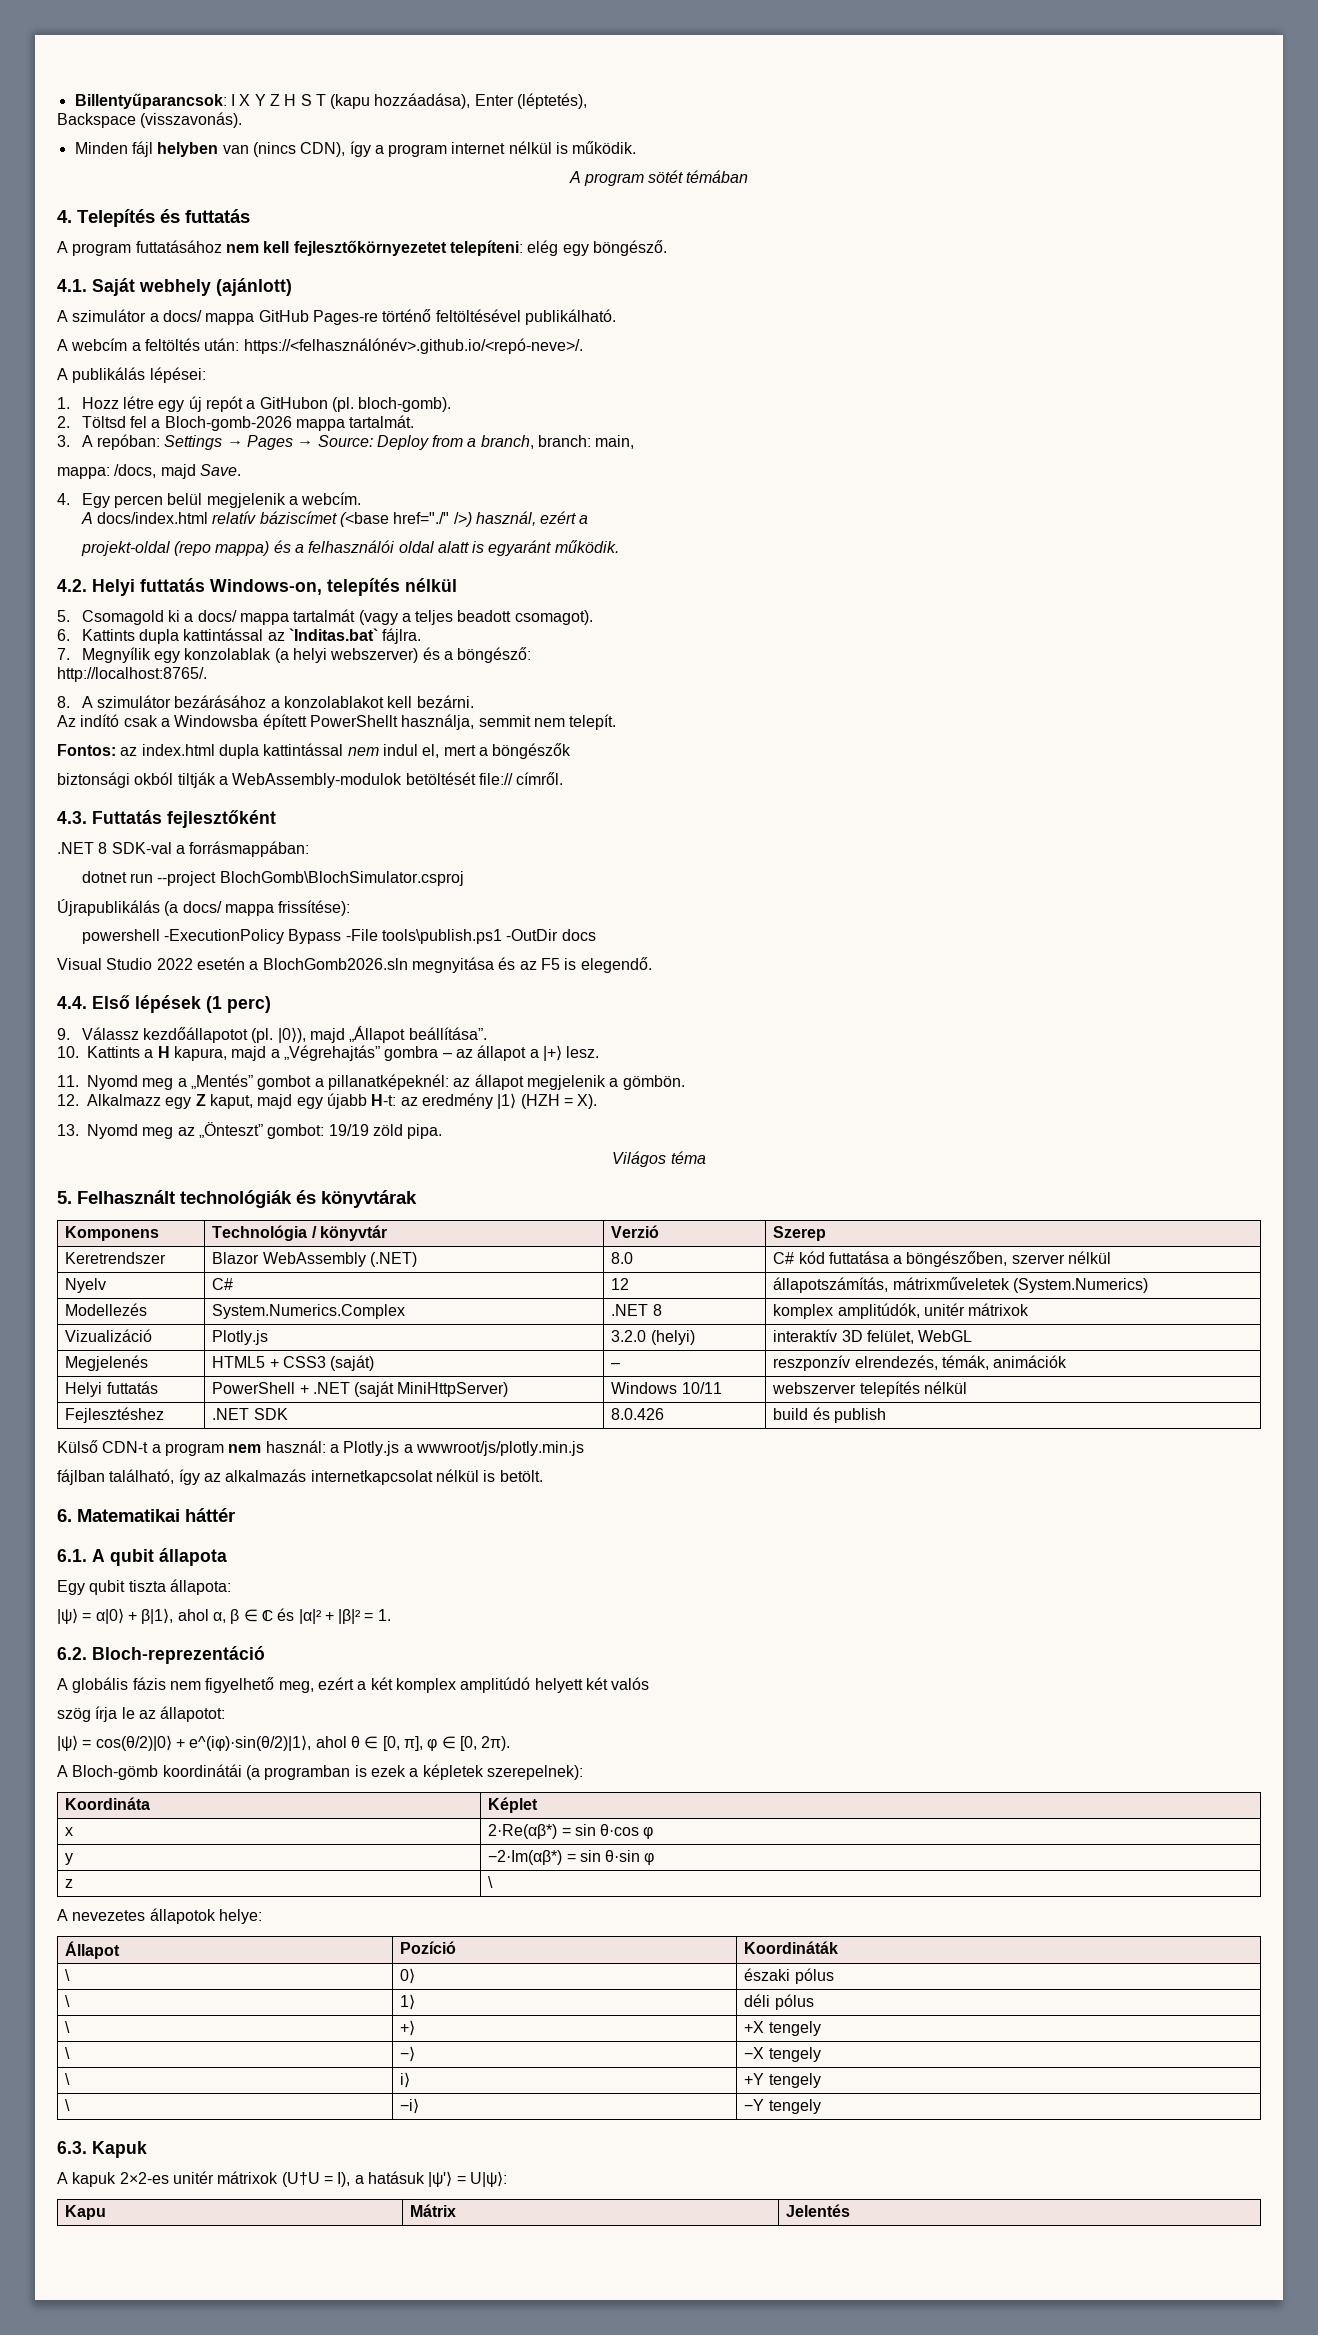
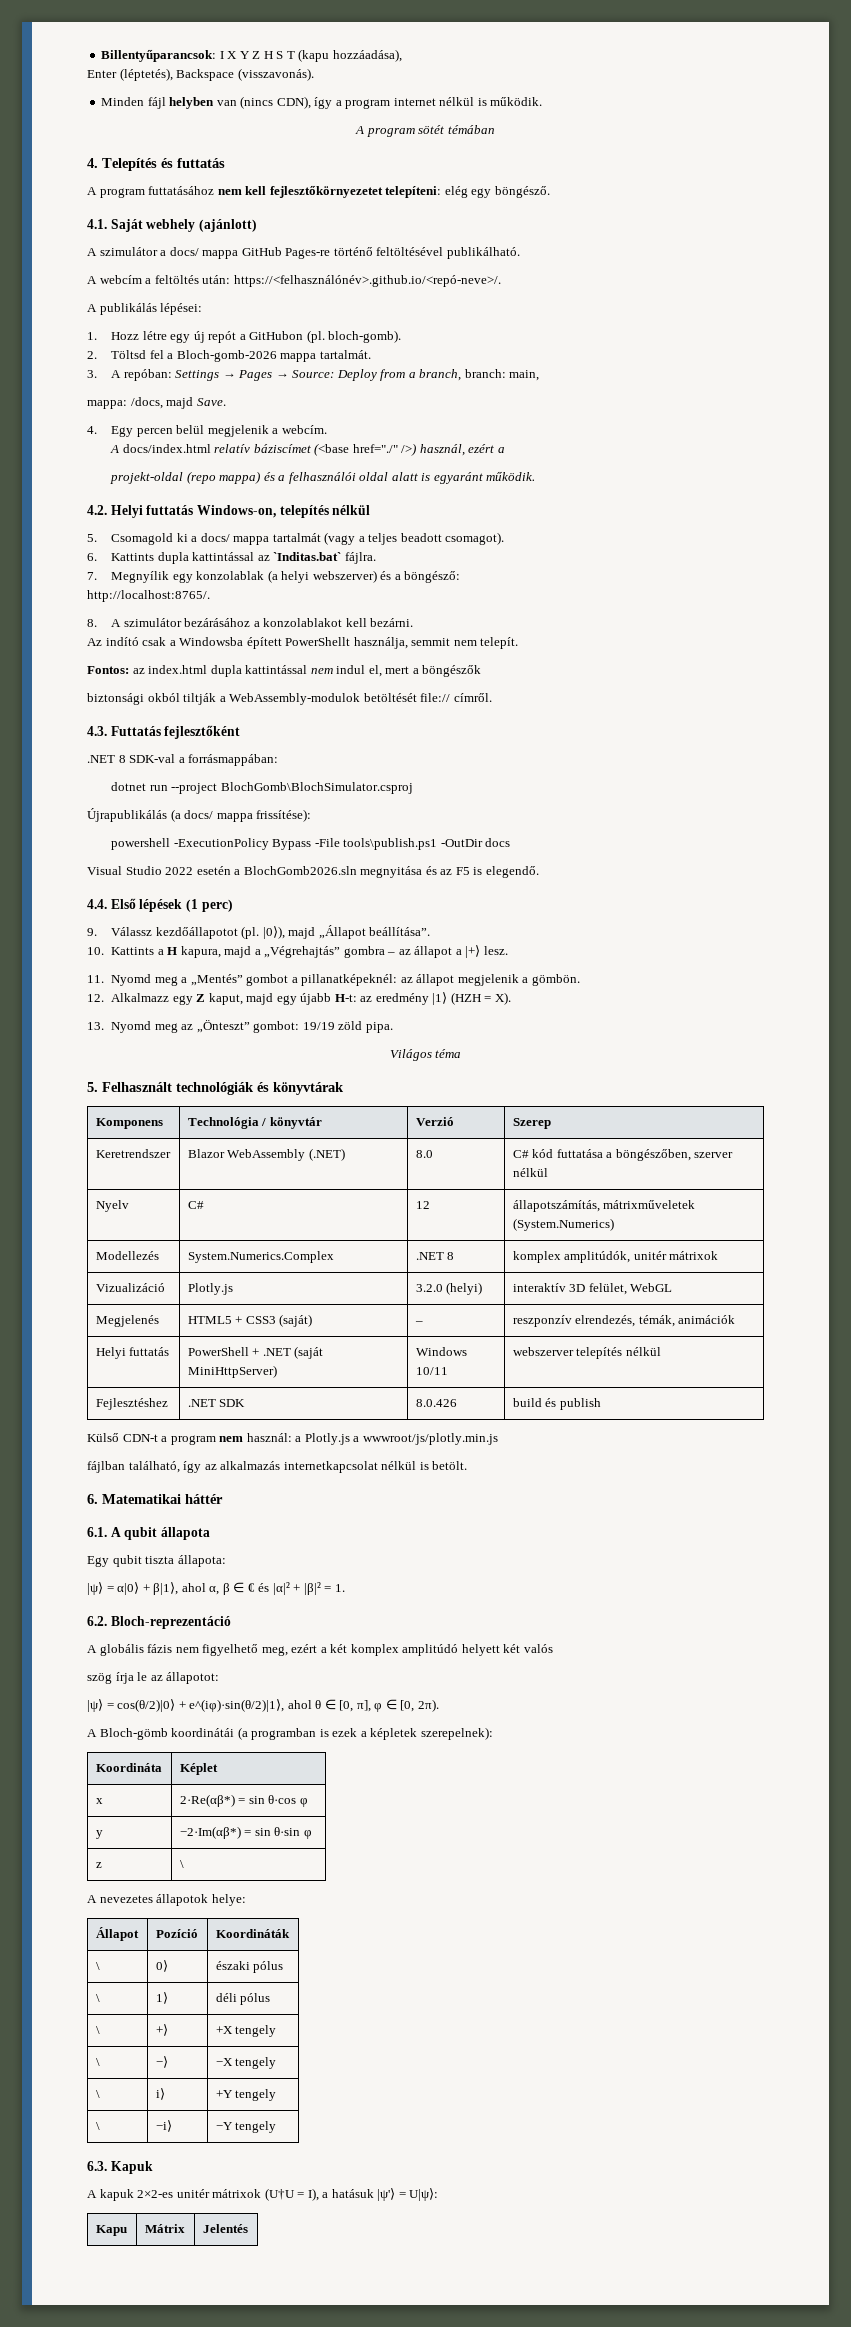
(471, 101) none -> (402, 55) //
(588, 101) // -> (173, 74) none

